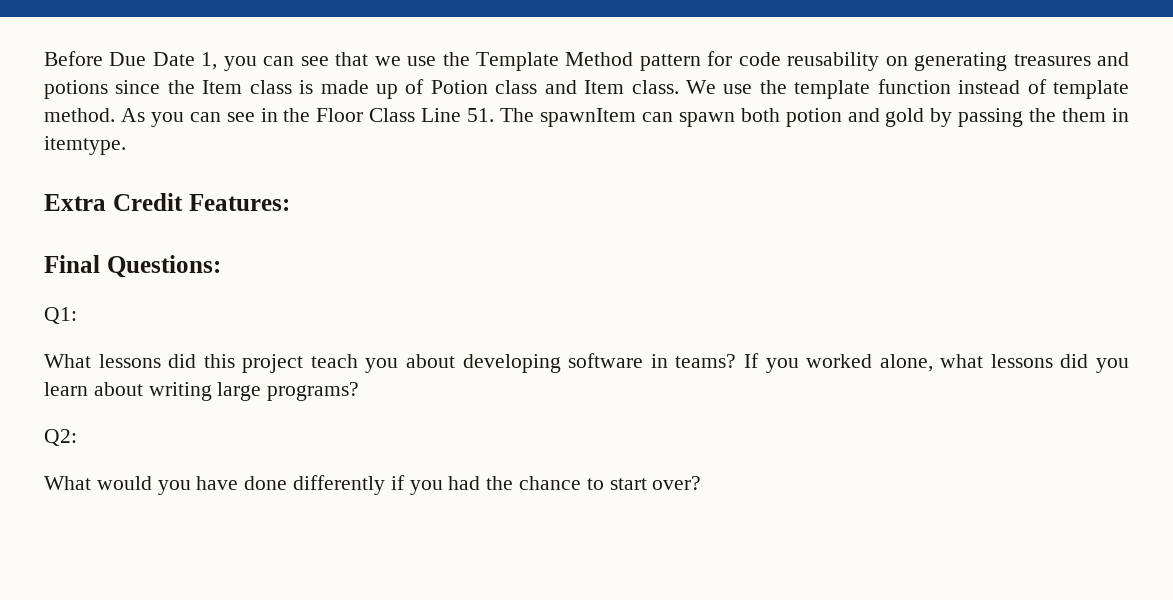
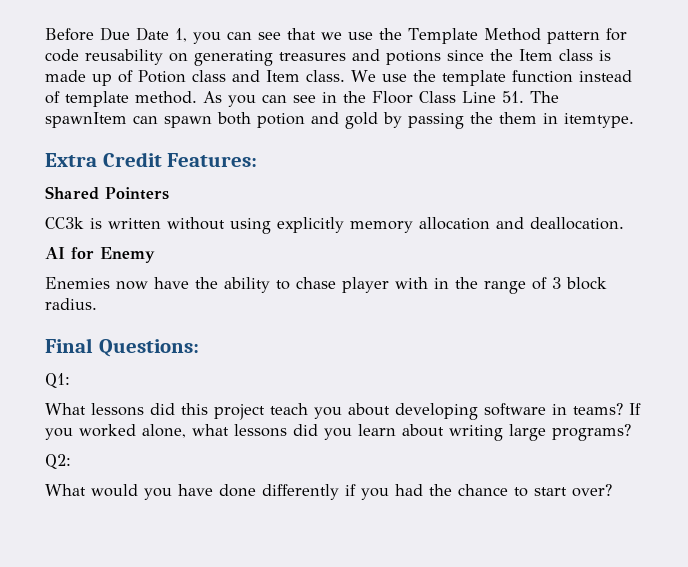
(290, 202) none -> [45,186,169,200] [45,217,624,234] [45,247,155,263] [45,277,607,294] [45,298,97,310] // Shared Pointers // CC3k is written without using explicitly memory allocation and deallocation. // AI for Enemy // Enemies now have the ability to chase player with in the range of 3 block radius.

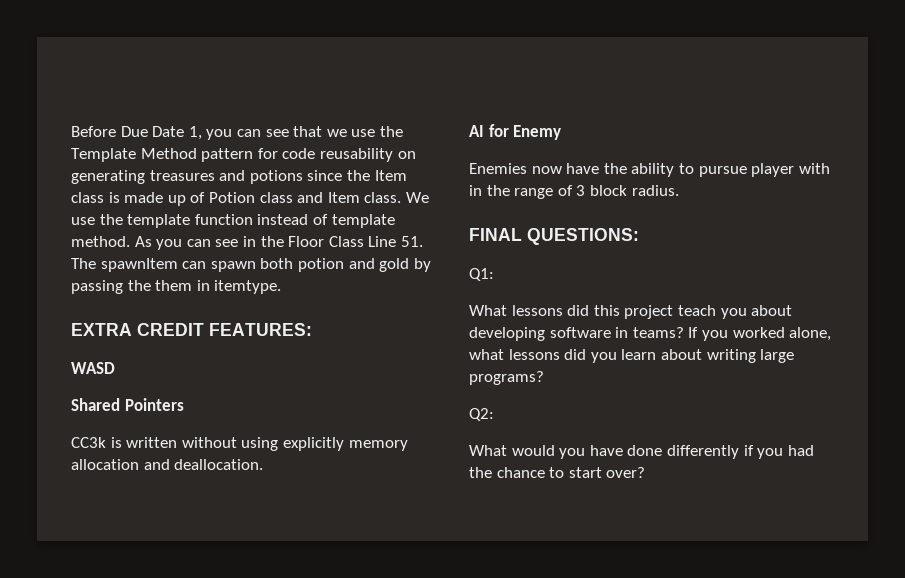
[45,152,258,167] Extra Credit Features: -> [71,323,312,336] [71,362,115,374] EXTRA CREDIT FEATURES: // WASD
[296,277,336,289] chase -> [698,166,747,177] pursue
[45,338,199,357] Final Questions: -> [469,228,639,245] FINAL QUESTIONS:

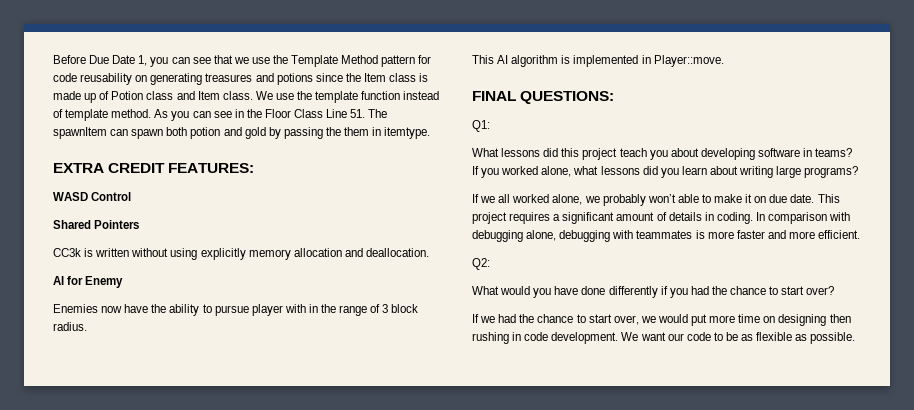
(115, 368) none -> [91,192,132,201] Control
(679, 190) none -> [472,55,724,67] // This AI algorithm is implemented in Player::move.
(544, 378) none -> [472,194,840,206] [472,212,851,224] [472,230,861,242] // If we all worked alone, we probably won’t able to make it on due date. This project requires a significant amount of details in coding. In comparison with debugging alone, debugging with teammates is more faster and more efficient.
(646, 472) none -> [472,314,851,326] [472,332,856,344] // If we had the chance to start over, we would put more time on designing then rushing in code development. We want our code to be as flexible as possible.

